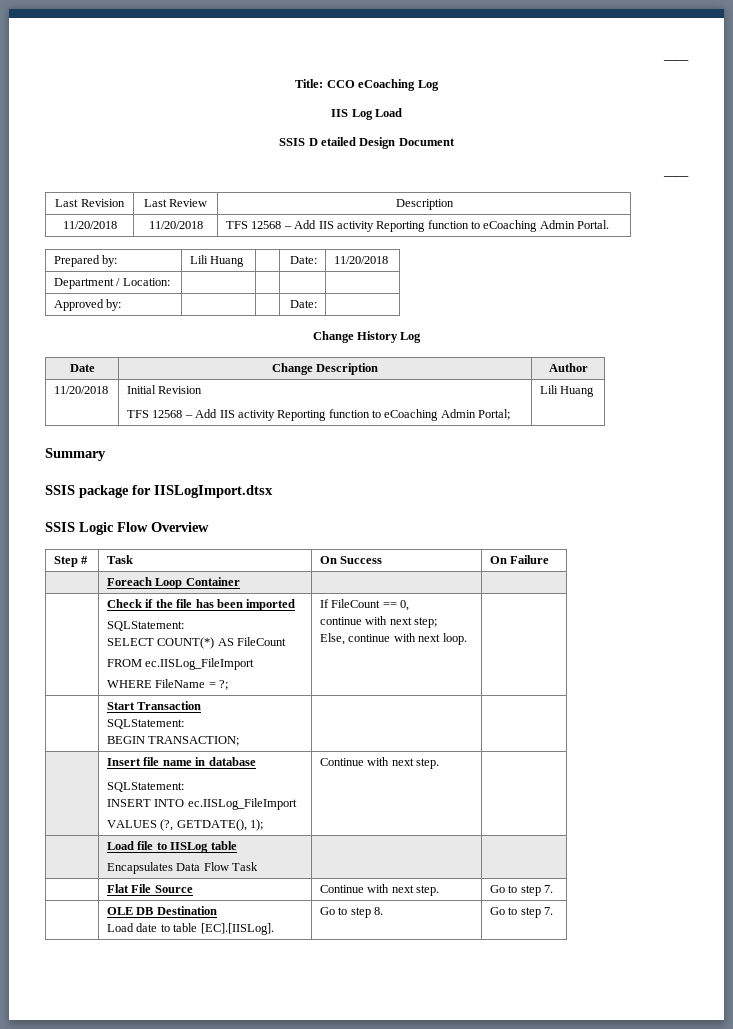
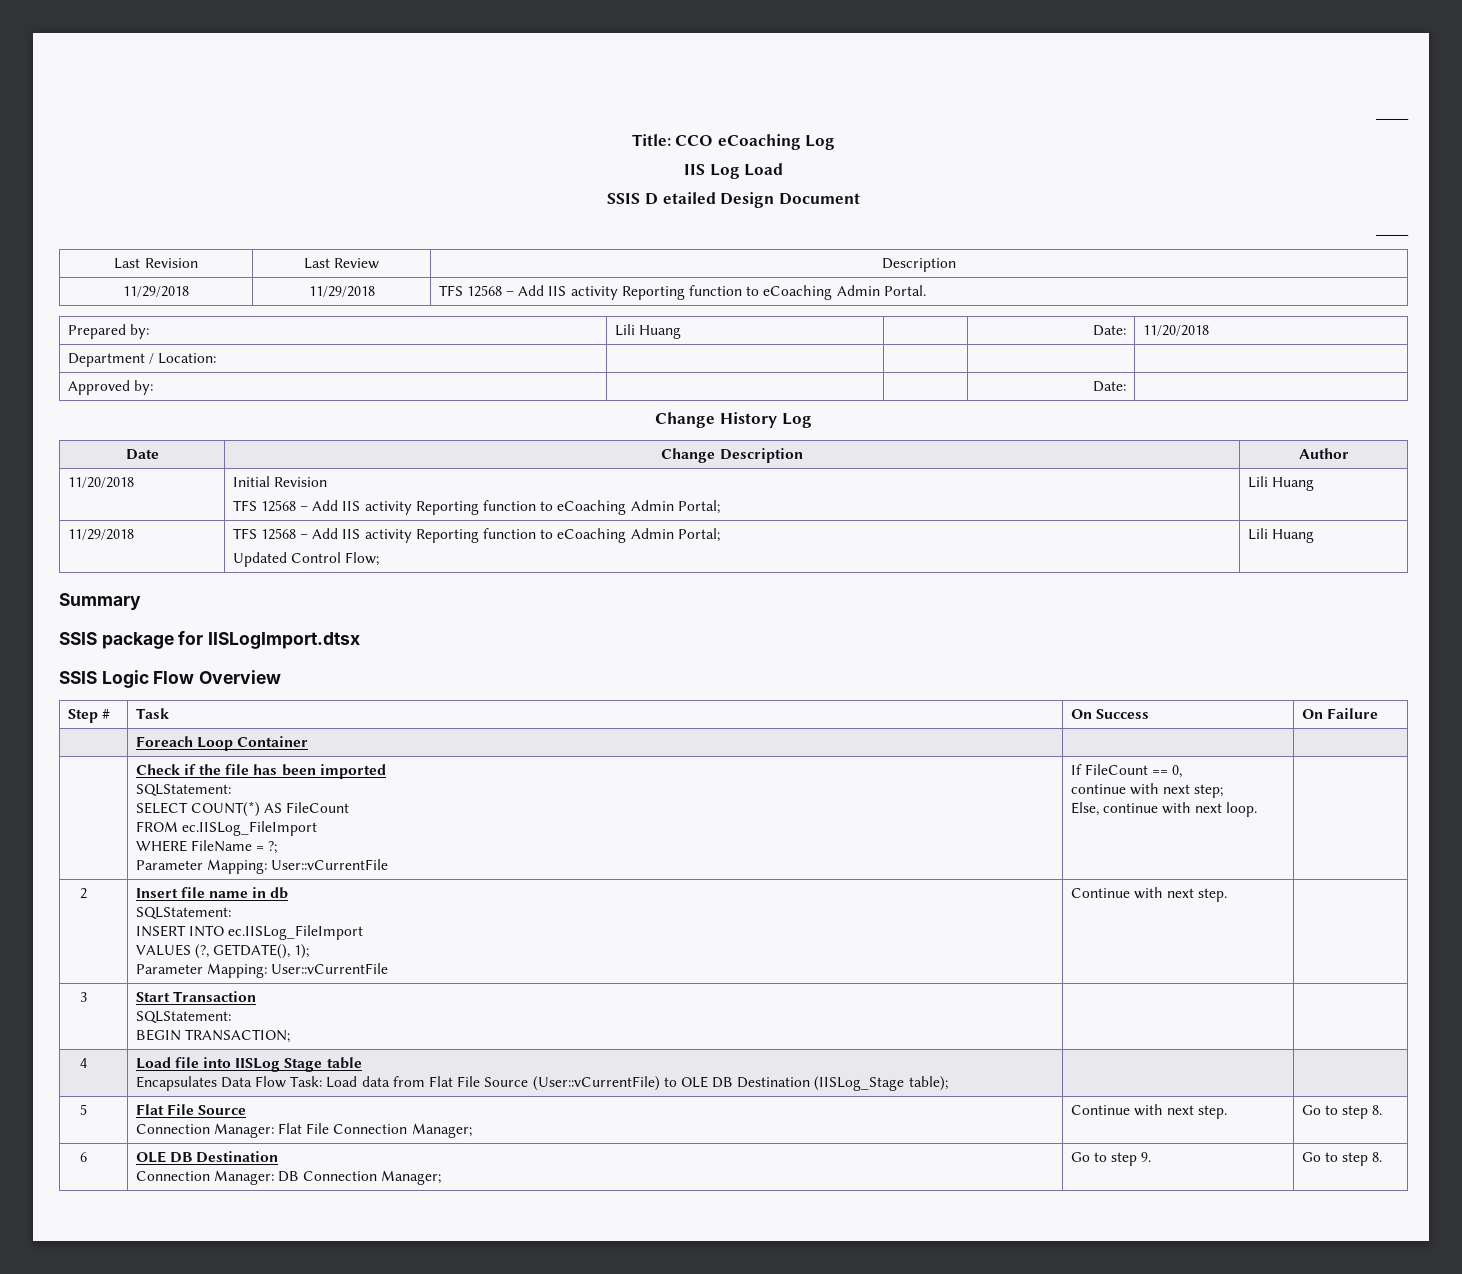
[62,221,117,229] [148,221,203,229] 11/20/2018 | 11/20/2018 -> [123,286,189,297] [308,286,375,297] 11/29/2018 | 11/29/2018
(595, 391) none -> [67,529,134,540] [232,528,720,543] [232,552,380,567] [1247,528,1314,543] // 11/29/2018 | TFS 12568 – Add IIS activity Reporting function to eCoaching Admin Portal; // Updated Control Flow; | Lili Huang
(229, 685) none -> [135,859,389,874] // Parameter Mapping: User::vCurrentFile
(467, 639) none -> [79,888,87,899] [135,887,289,899] [135,907,231,920] [135,925,364,940] [135,944,310,959] [135,963,389,978] [1070,887,1228,902] [79,992,87,1002] 2 | Insert file name in db // SQLStatement: // INSERT INTO ec.IISLog_FileImport // VALUES (?, GETDATE(), 1); // Parameter Mapping: User::vCurrentFile | Continue with next step. | // 3
[107,757,256,766] [107,782,185,792] [107,798,297,810] [107,819,264,831] [320,757,440,769] | Insert file name in database // SQLStatement: // INSERT INTO ec.IISLog_FileImport // VALUES (?, GETDATE(), 1); | Continue with next step. | // -> [79,1058,87,1068] 4
[156,842,209,853] to IISLog -> [203,1057,323,1072] into IISLog Stage
[232,862,259,871] [107,884,193,893] Task | | // | Flat File Source -> [290,1076,948,1091] [79,1104,87,1115] [135,1104,247,1115] [135,1123,472,1138] Task: Load data from Flat File Source (User::vCurrentFile) to OLE DB Destination (IISLog_Stage table); | | // 5 | Flat File Source // Connection Manager: Flat File Connection Manager;
[544,885,554,893] 7. // -> [1372,1105,1383,1115] [79,1152,87,1162] 8. // 6
[107,923,274,935] [320,907,384,918] [490,907,554,918] Load date to table [EC].[IISLog]. | Go to step 8. | Go to step 7. -> [135,1170,442,1185] [1070,1152,1152,1166] [1301,1152,1383,1166] Connection Manager: DB Connection Manager; | Go to step 9. | Go to step 8.

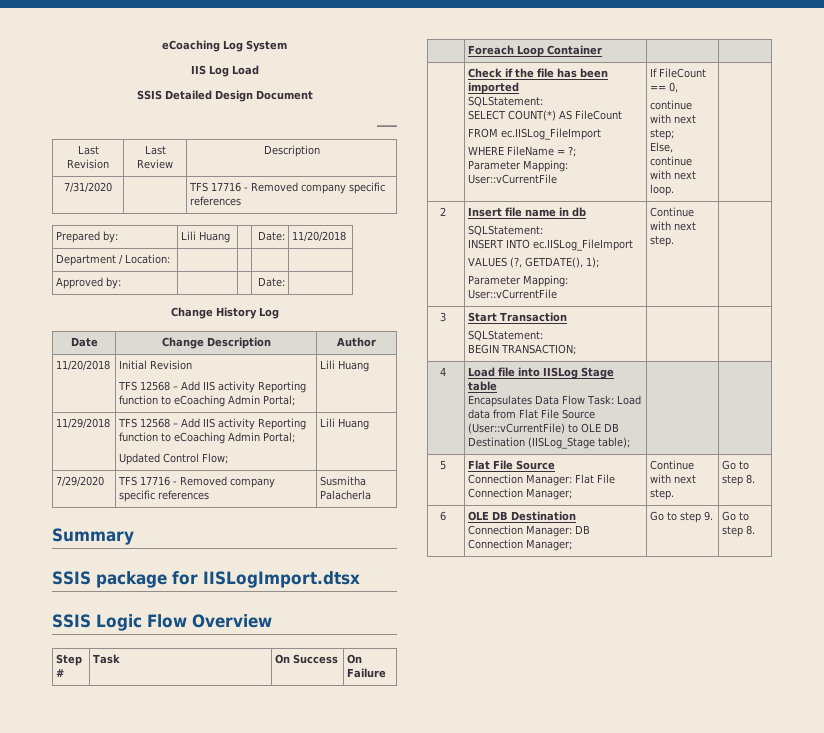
[1376,117,1409,120] [631,134,714,146] ____ // Title: CCO -> (162, 46) none
(836, 142) none -> [246,40,287,52] System
[644,192,716,205] D etailed -> [164,90,212,100] Detailed
[123,286,189,297] [308,286,375,297] [438,285,926,300] 11/29/2018 | 11/29/2018 | TFS 12568 – Add IIS activity Reporting function to eCoaching Admin Portal. -> [64,182,112,193] [189,182,386,194] [190,196,242,206] 7/31/2020 | | TFS 17716 - Removed company specific references
(1314, 536) none -> [56,476,105,487] [118,476,276,488] [119,490,210,502] [320,476,367,486] [320,490,372,500] // 7/29/2020 | TFS 17716 - Removed company specific references | Susmitha Palacherla

